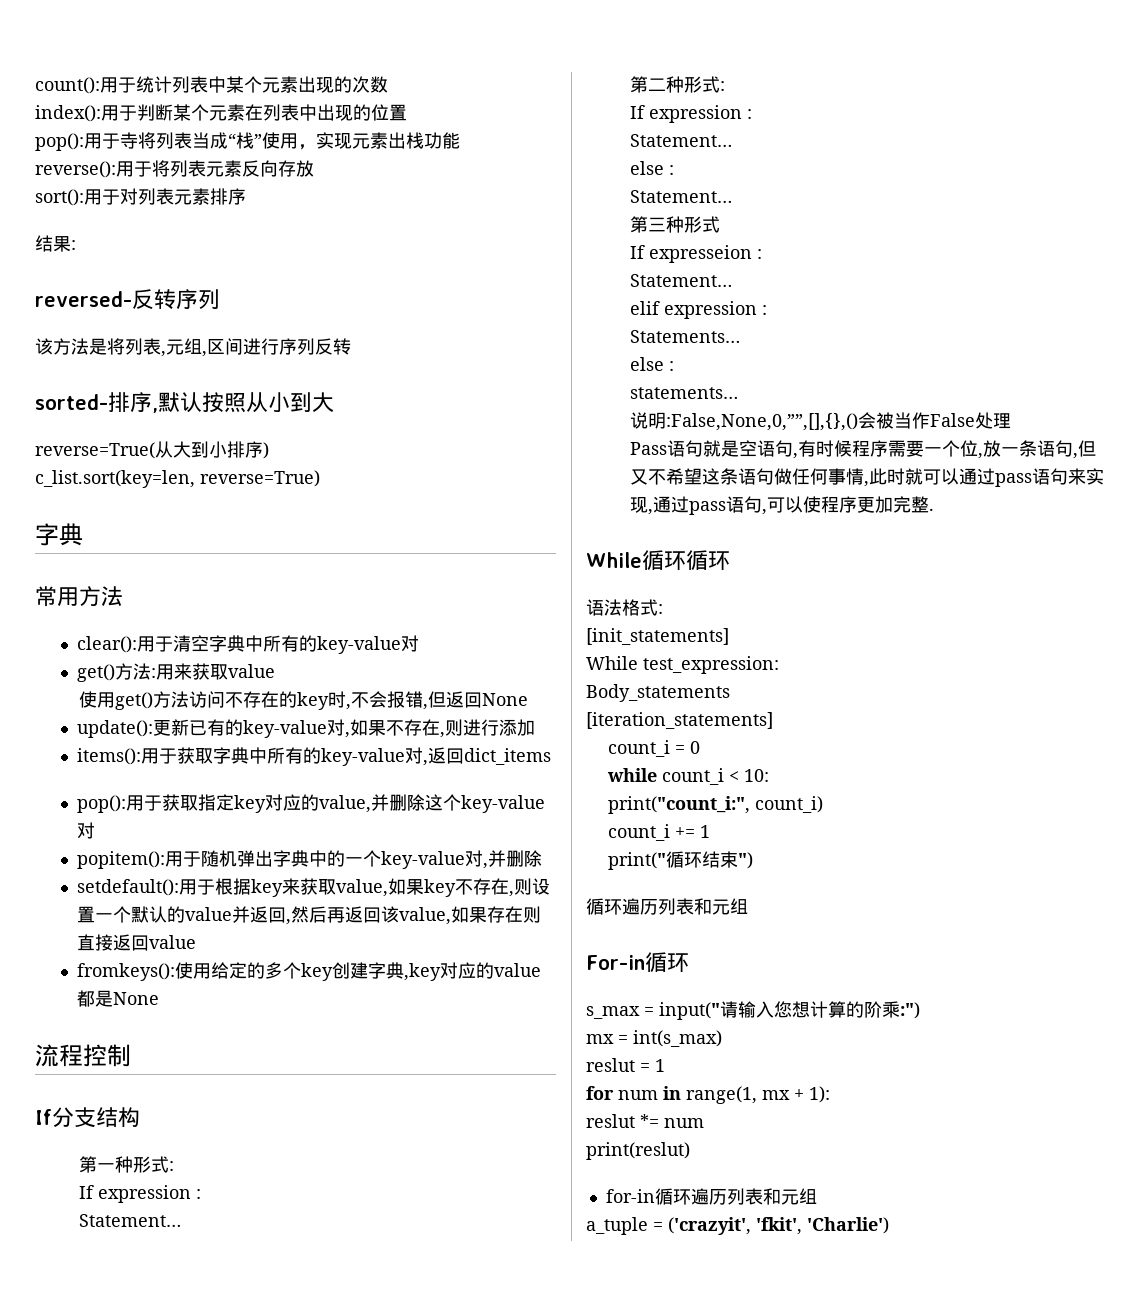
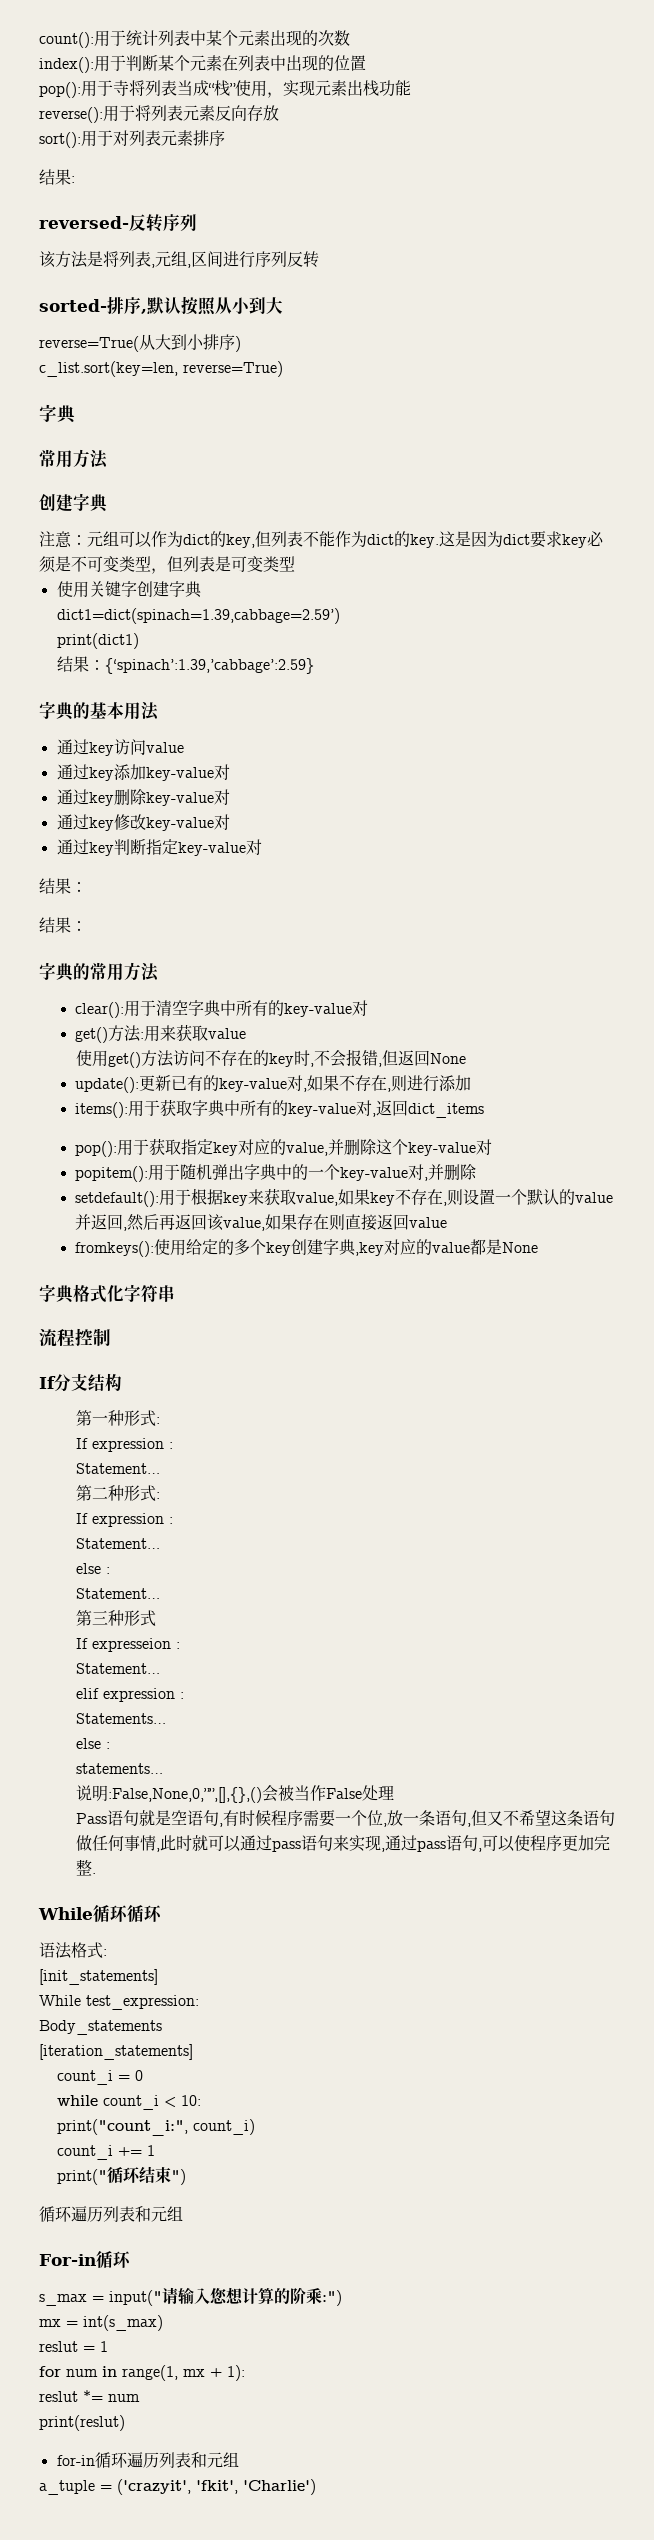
(123, 596) none -> [39,493,109,513] [39,531,604,548] [39,556,295,574] [56,581,202,598] [57,608,341,624] [57,633,140,649] [57,656,315,674] [39,701,159,721] [56,739,184,756] [56,764,230,781] [56,789,230,806] [56,814,230,831] [56,839,262,856] [39,878,87,894] [39,917,87,933] [39,962,159,982] // 创建字典 // 注意：元组可以作为dict的key,但列表不能作为dict的key.这是因为dict要求key必须是不可变类型，但列表是可变类型 // 使用关键字创建字典 // dict1=dict(spinach=1.39,cabbage=2.59’) // print(dict1) // 结果：{‘spinach’:1.39,’cabbage’:2.59} // 字典的基本用法 // 通过key访问value // 通过key添加key-value对 // 通过key删除key-value对 // 通过key修改key-value对 // 通过key判断指定key-value对 // 结果： // 结果： // 字典的常用方法
(159, 998) none -> [39,1284,175,1304] // 字典格式化字符串

